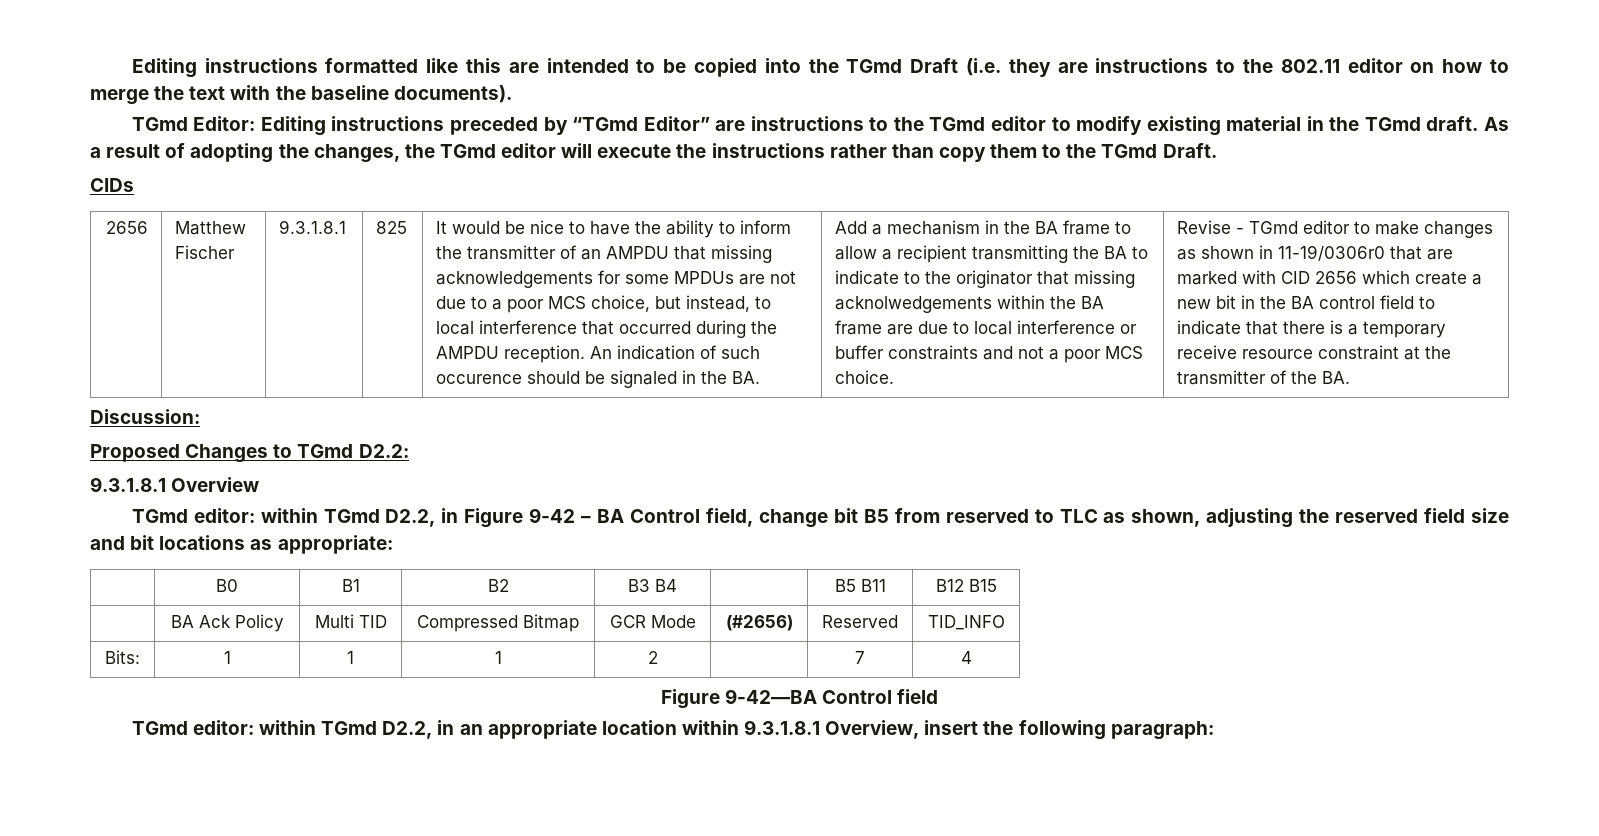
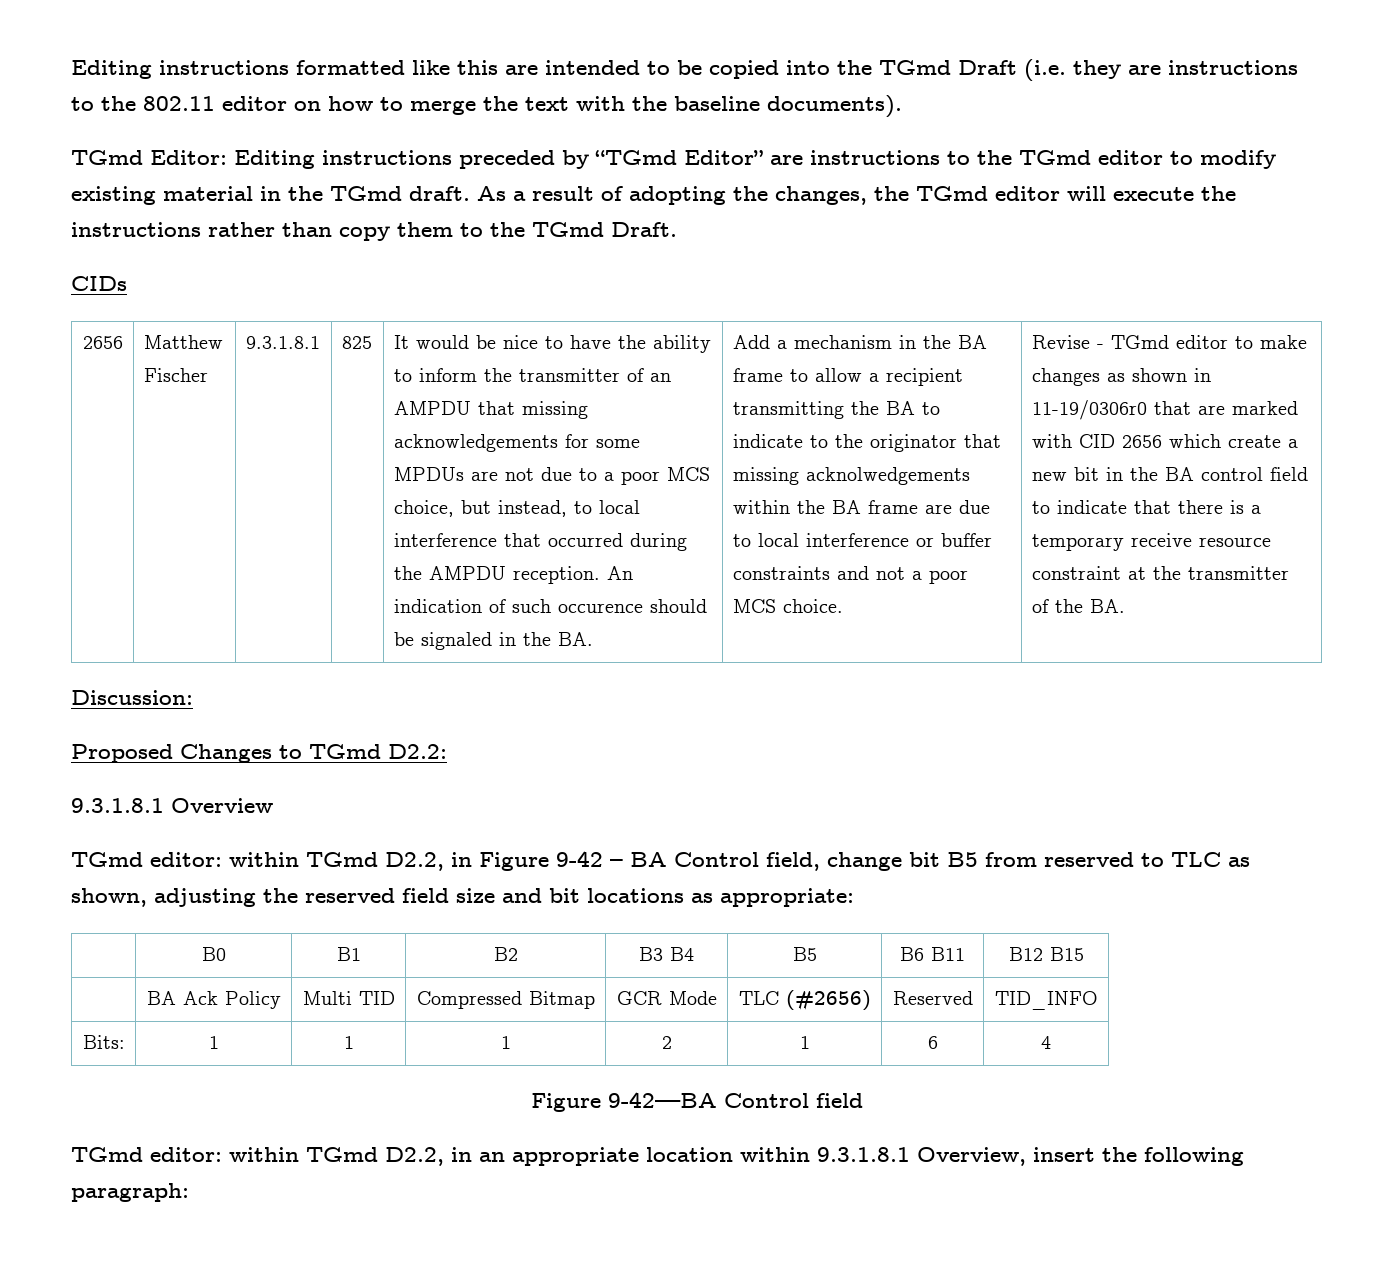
[834,579,856,592] | B5 -> [792,947,817,961] [900,947,924,961] B5 | B6
(696, 621) none -> [738,991,779,1005] TLC
[855,651,865,664] | 7 -> [799,1036,810,1049] [927,1036,938,1049] 1 | 6

